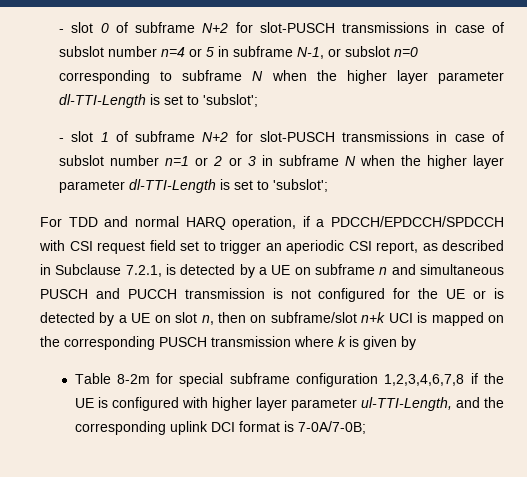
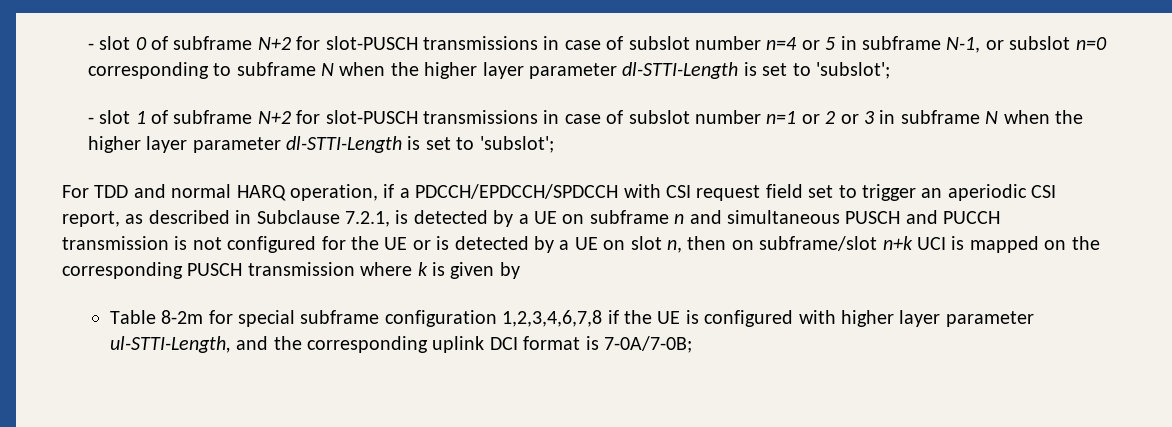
[59,94,147,108] dl-TTI-Length -> [622,62,739,79] dl-STTI-Length
[129,179,217,193] dl-TTI-Length -> [286,136,403,153] dl-STTI-Length
[360,397,452,411] ul-TTI-Length, -> [109,336,231,353] ul-STTI-Length,

